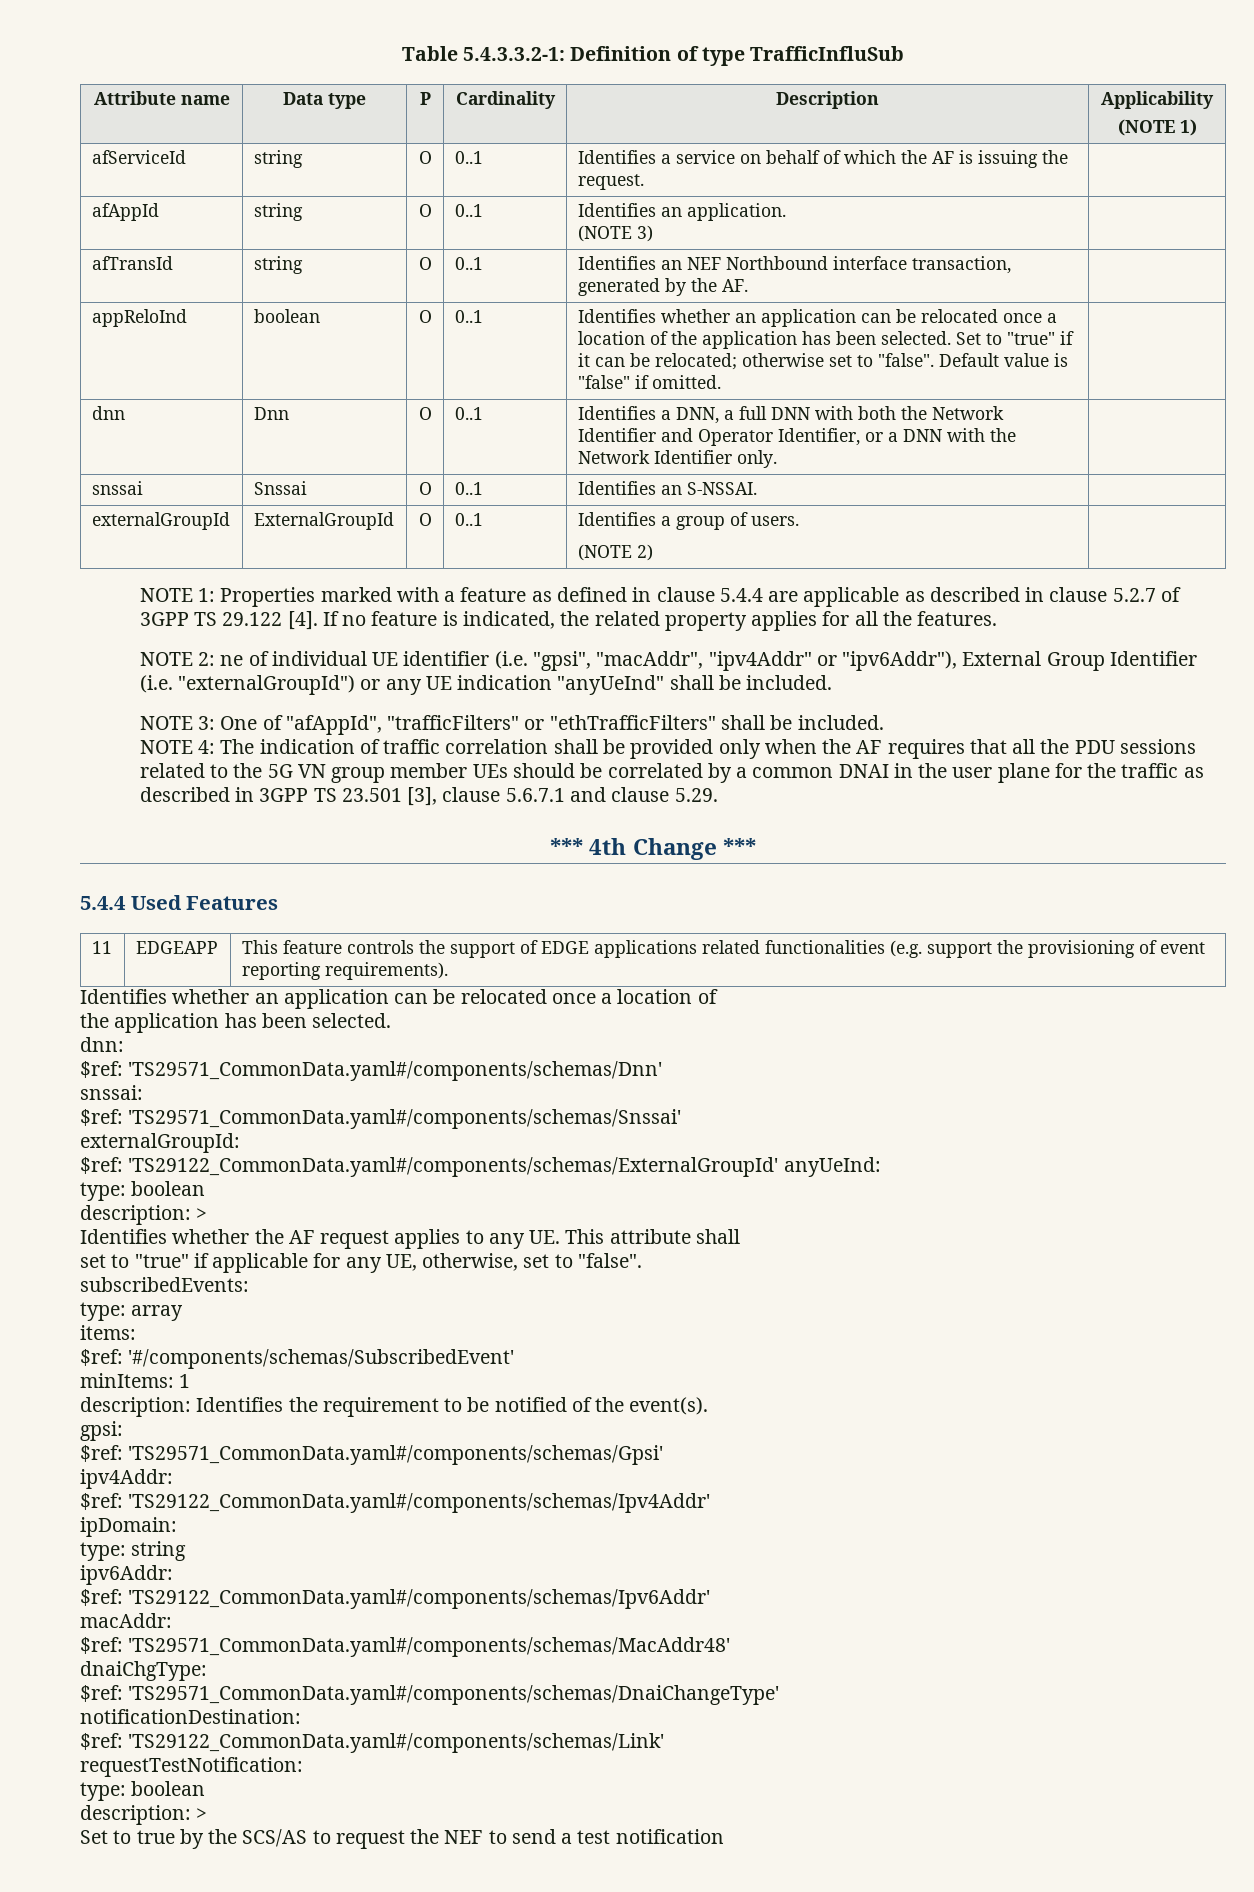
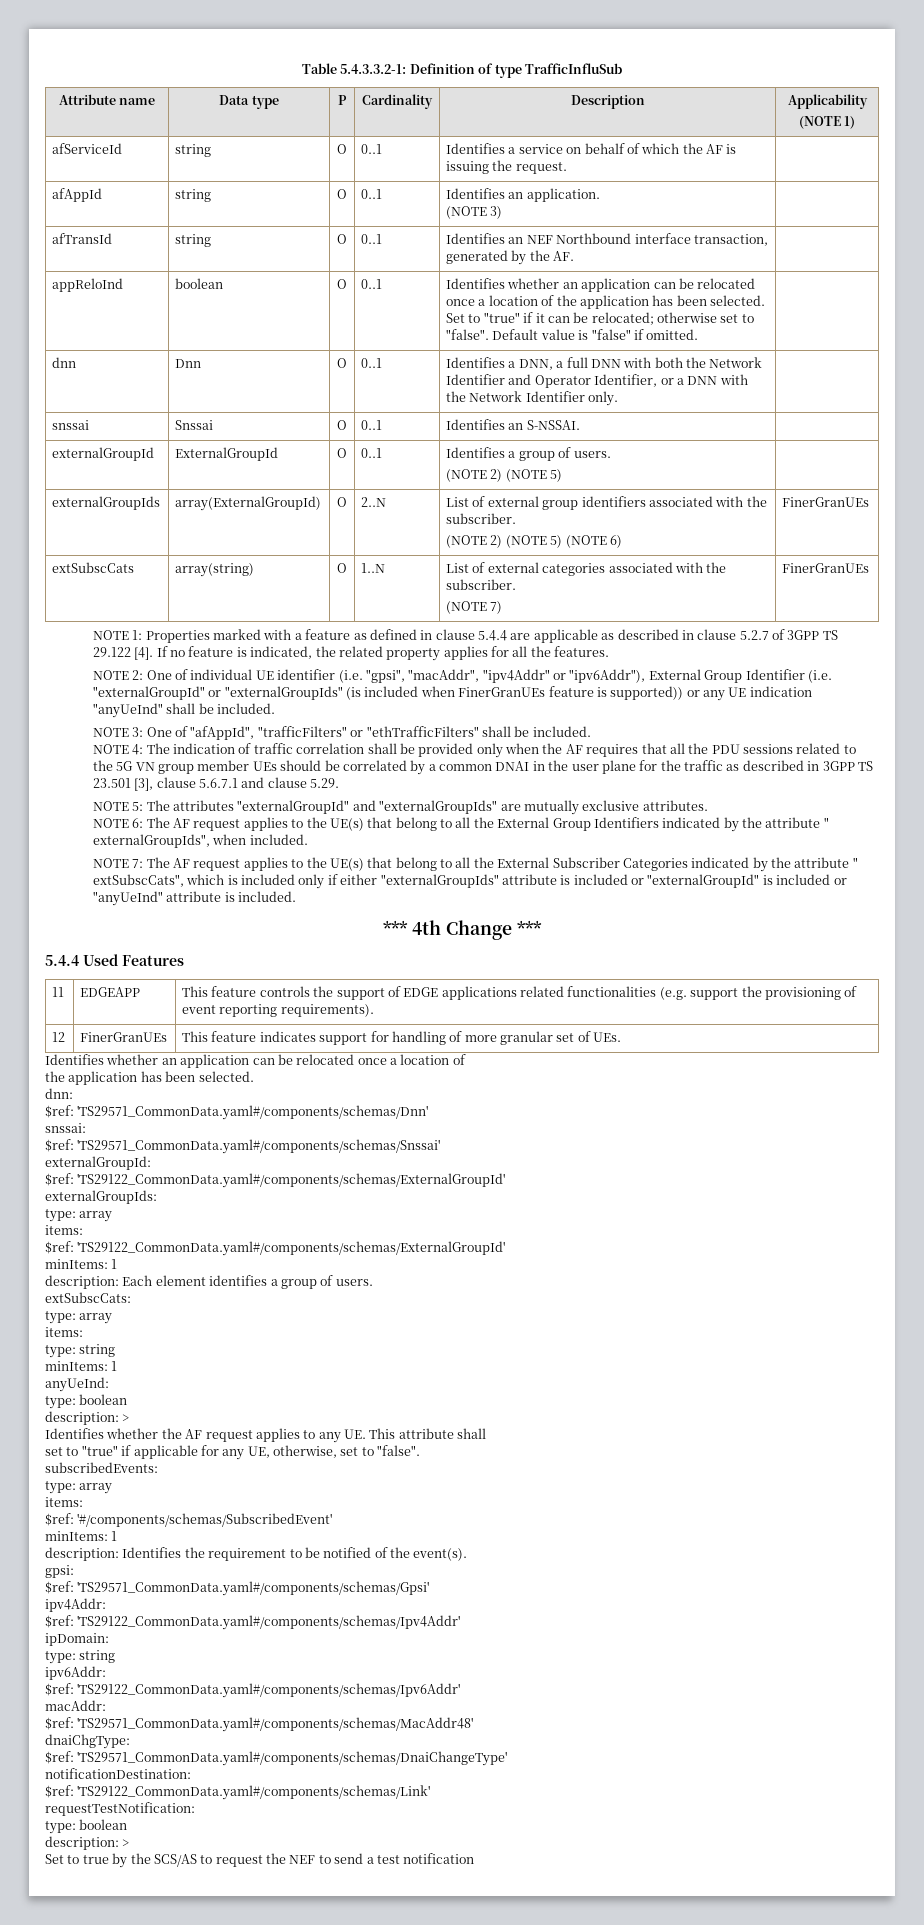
(653, 552) | -> [505,469,563,482] [52,496,161,510] [175,496,322,511] [337,497,347,507] [361,497,387,507] [446,496,767,510] [446,513,517,524] [446,535,622,548] [782,497,870,507] [52,562,135,573] [175,563,255,577] [337,563,347,573] [361,563,386,573] [446,562,727,576] [446,579,517,590] [446,601,503,614] [782,563,870,573] (NOTE 5) | // externalGroupIds | array(ExternalGroupId) | O | 2..N | List of external group identifiers associated with the subscriber. // (NOTE 2) (NOTE 5) (NOTE 6) | FinerGranUEs // extSubscCats | array(string) | O | 1..N | List of external categories associated with the subscriber. // (NOTE 7) | FinerGranUEs
[220,655,244,666] ne -> [146,670,172,680] One
[178,675,356,695] "externalGroupId") -> [92,686,684,700] "externalGroupId" or "externalGroupIds" (is included when FinerGranUEs feature is supported))
(718, 795) none -> [92,800,708,815] [92,817,829,832] [92,834,308,848] [92,857,858,872] [92,874,847,889] [92,891,297,906] // NOTE 5: The attributes "externalGroupId" and "externalGroupIds" are mutually exclusive attributes. // NOTE 6: The AF request applies to the UE(s) that belong to all the External Group Identifiers indicated by the attribute " externalGroupIds", when included. // NOTE 7: The AF request applies to the UE(s) that belong to all the External Subscriber Categories indicated by the attribute " extSubscCats", which is included only if either "externalGroupIds" attribute is included or "externalGroupId" is included or "anyUeInd" attribute is included.
(448, 971) none -> [52,1032,66,1042] [80,1032,168,1042] [182,1031,622,1045] // 12 | FinerGranUEs | This feature indicates support for handling of more granular set of UEs.
(779, 1167) none -> [45,1190,157,1204] [45,1209,113,1222] [45,1225,83,1235] [45,1241,506,1256] [45,1259,118,1269] [45,1275,373,1289] [45,1292,131,1303] [45,1311,113,1324] [45,1327,83,1337] [45,1344,116,1358] [45,1361,118,1371] // externalGroupIds: // type: array // items: // $ref: 'TS29122_CommonData.yaml#/components/schemas/ExternalGroupId' // minItems: 1 // description: Each element identifies a group of users. // extSubscCats: // type: array // items: // type: string // minItems: 1 //

